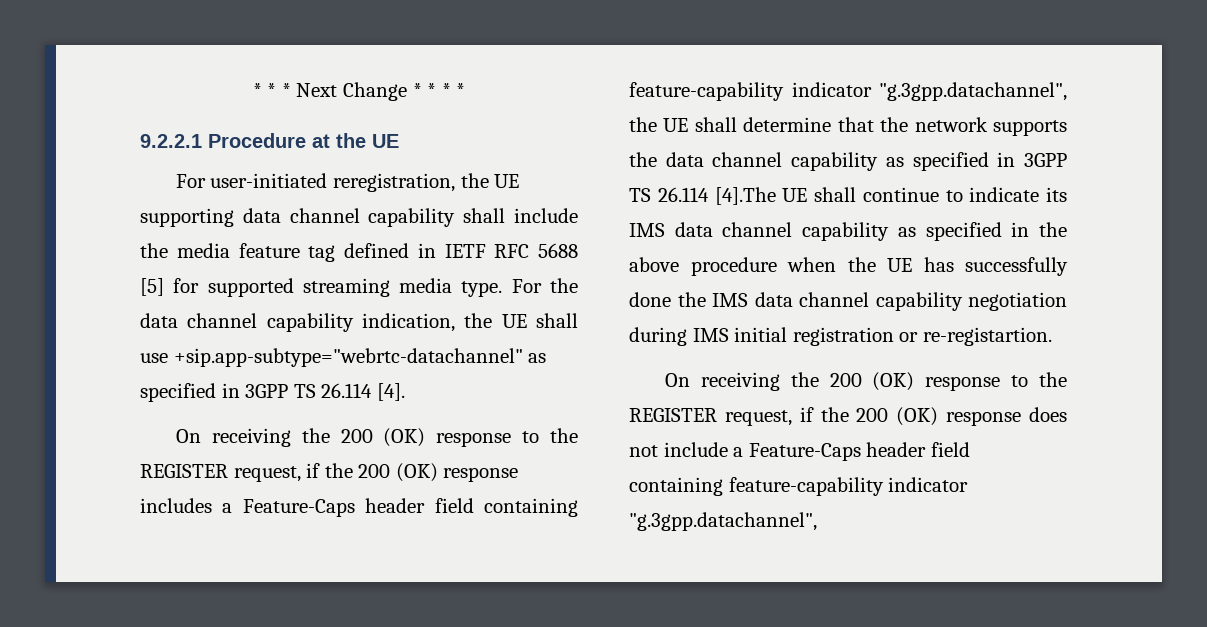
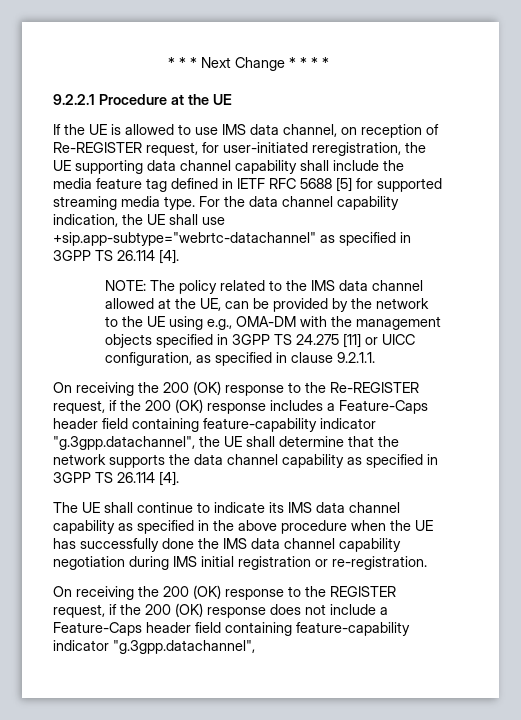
[175,174,206,188] For -> [53,124,439,138] [53,142,219,156] If the UE is allowed to use IMS data channel, on reception of Re-REGISTER request, for
[175,428,578,447] [140,464,228,478] // On receiving the 200 (OK) response to the REGISTER -> [104,280,423,294] [104,298,429,312] [104,316,441,330] [104,333,415,348] [104,352,375,366] [53,381,419,396] // NOTE: The policy related to the IMS data channel allowed at the UE, can be provided by the network to the UE using e.g., OMA-DM with the management objects specified in 3GPP TS 24.275 [11] or UICC configuration, as specified in clause 9.2.1.1. // On receiving the 200 (OK) response to the Re-REGISTER
[714,187,776,205] [4].The -> [159,471,179,486] [53,502,78,513] [4]. // The
[922,327,1052,346] re-registartion. -> [332,556,427,570] re-registration.

